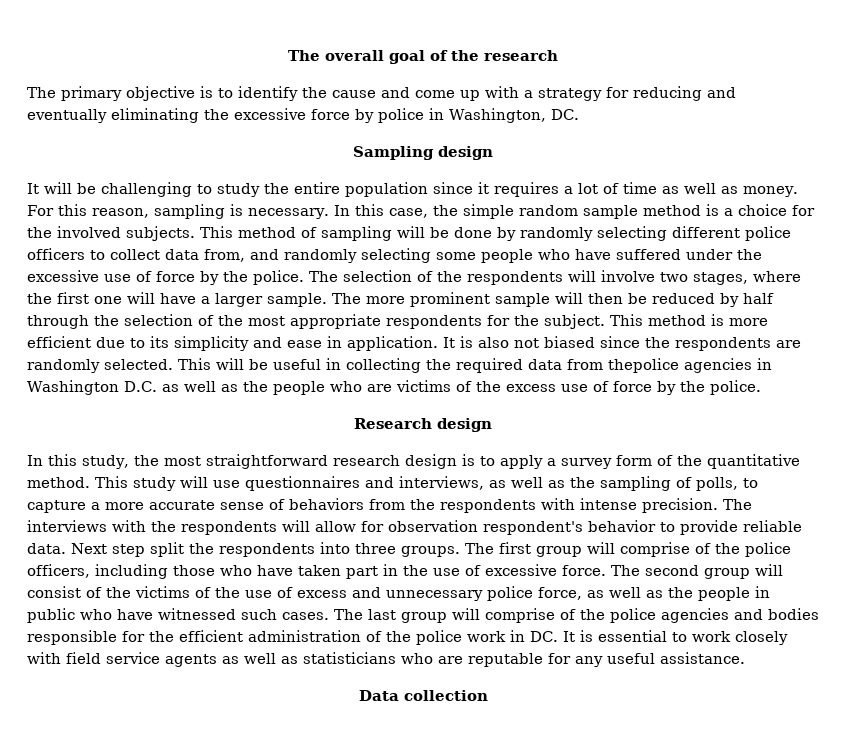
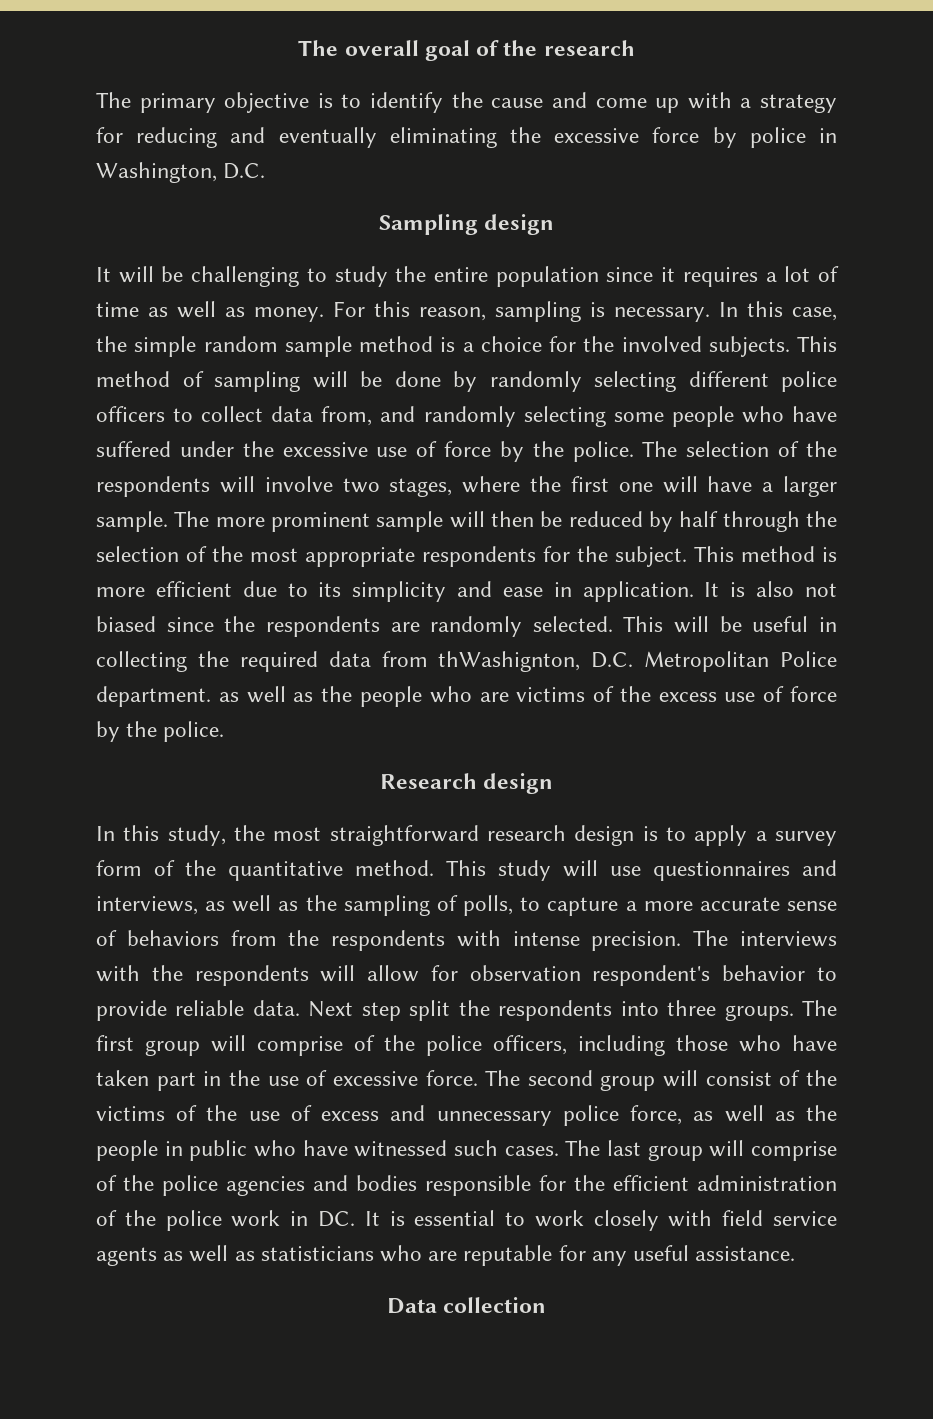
[550,109,579,120] DC. -> [223,163,266,179] D.C.
[608,358,772,373] [27,380,157,395] thepolice agencies in Washington D.C. -> [438,651,837,672] [96,686,211,707] thWashignton, D.C. Metropolitan Police department.

